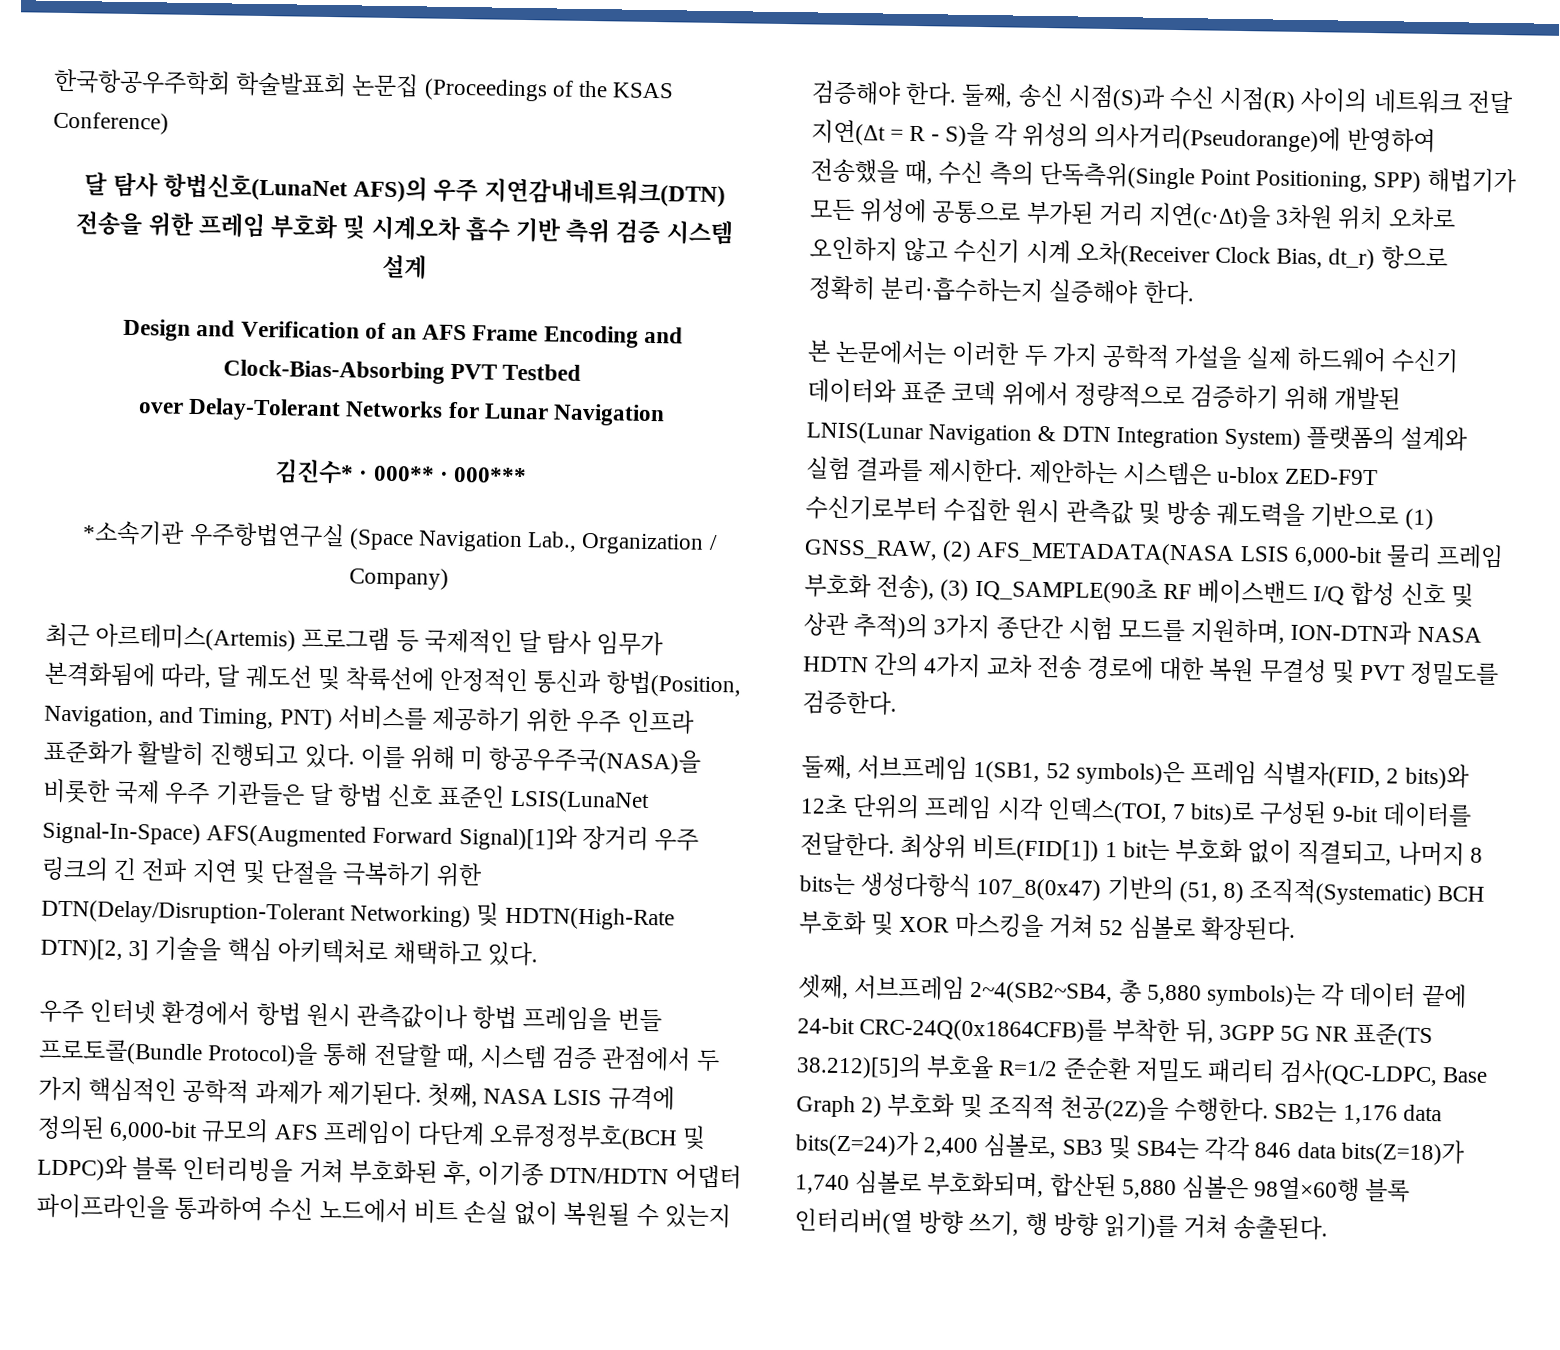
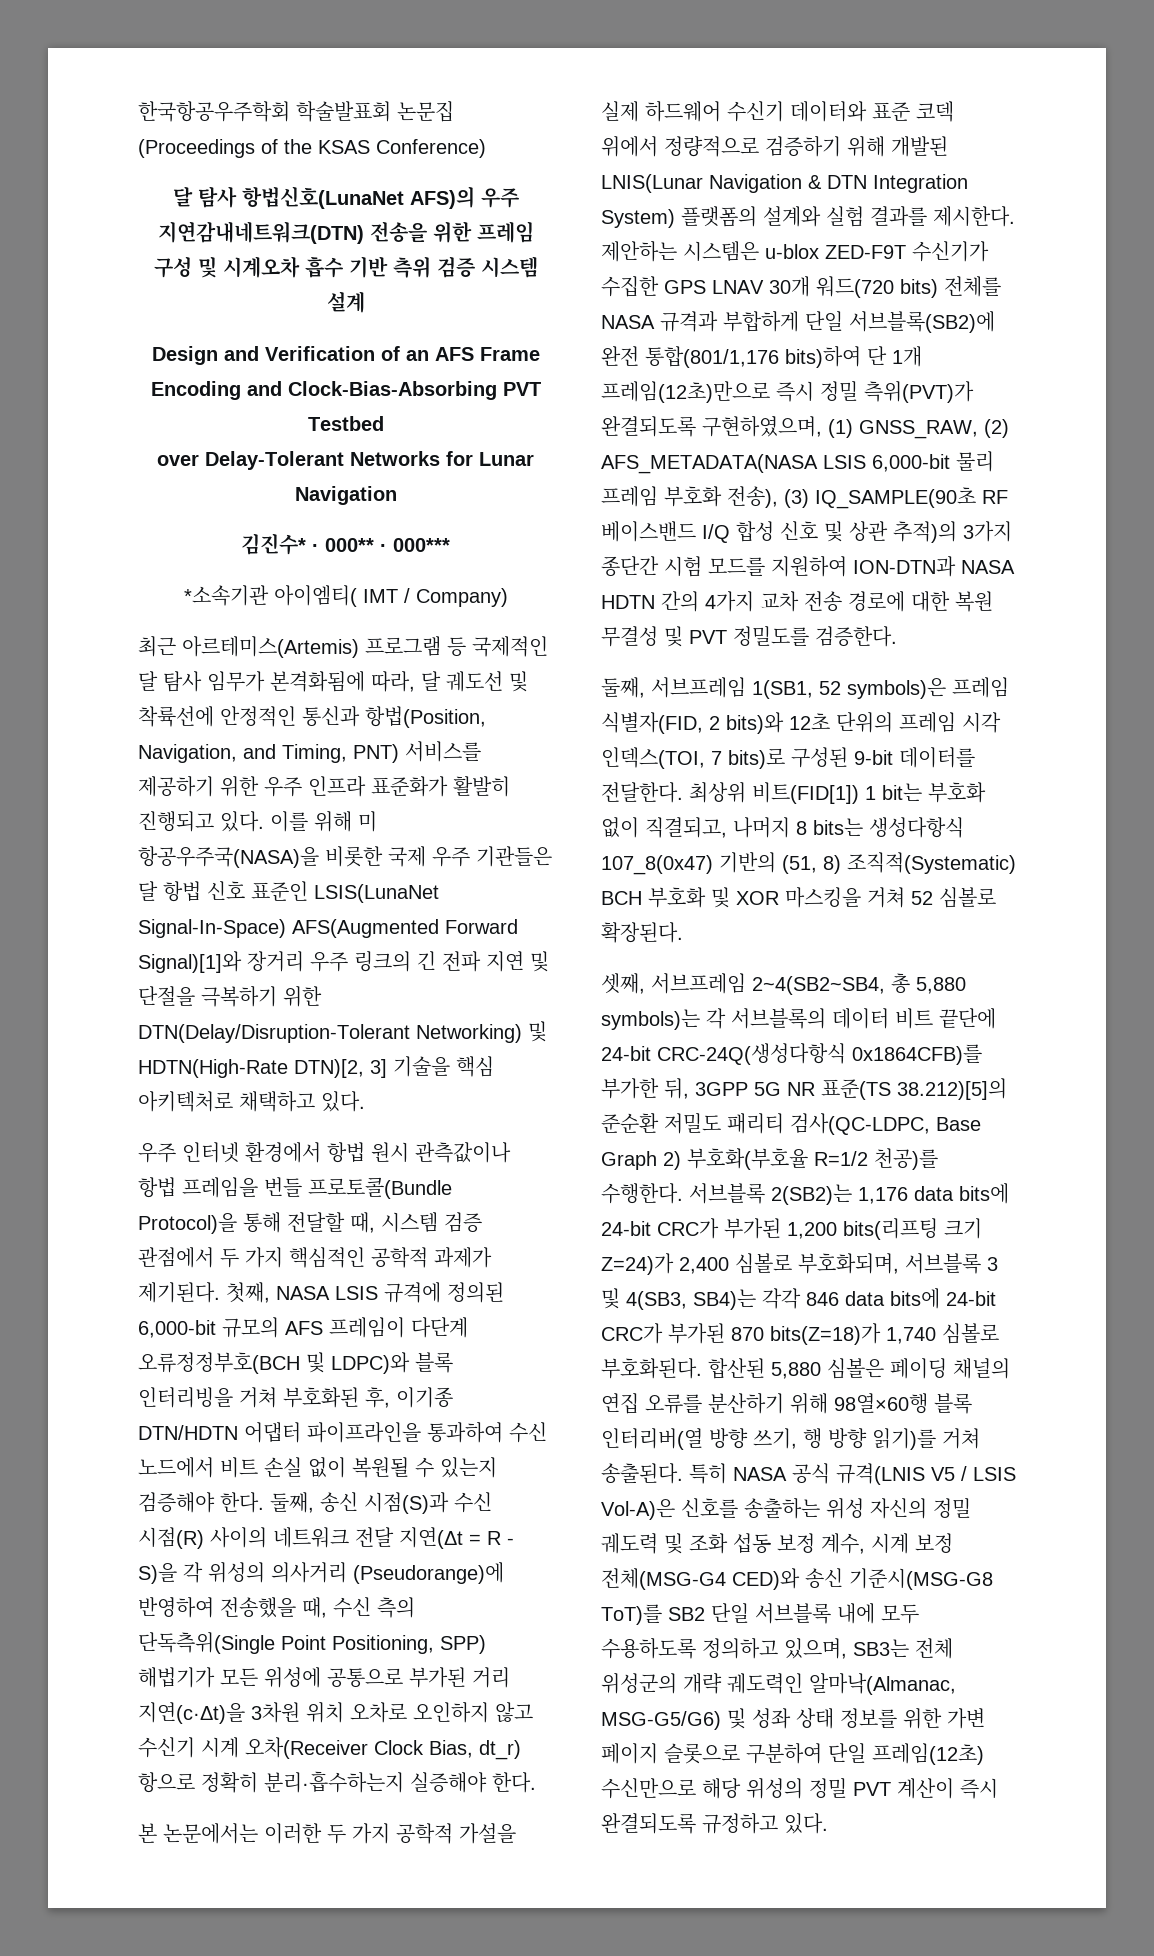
[270,214,340,240] 부호화 -> [153,257,192,278] 구성
[188,521,705,555] 우주항법연구실 (Space Navigation Lab., Organization -> [273,585,398,607] 아이엠티( IMT
[1094,123,1342,153] 의사거리(Pseudorange)에 -> [271,1562,504,1584] 의사거리 (Pseudorange)에
[805,495,1400,529] 수신기로부터 수집한 원시 관측값 및 방송 궤도력을 기반으로 -> [912,241,989,262] [601,276,1001,298] [601,311,995,333] [601,346,922,368] [601,381,974,403] [601,416,822,437] 수신기가 수집한 GPS LNAV 30개 워드(720 bits) 전체를 NASA 규격과 부합하게 단일 서브블록(SB2)에 완전 통합(801/1,176 bits)하여 단 1개 프레임(12초)만으로 즉시 정밀 측위(PVT)가 완결되도록 구현하였으며,
[1190,618,1286,644] 지원하며, -> [771,556,847,577] 지원하여
[1348,982,1467,1009] [797,1015,1181,1044] 데이터 끝에 24-bit CRC-24Q(0x1864CFB)를 부착한 -> [731,1008,996,1029] [601,1043,982,1065] [601,1078,659,1099] 서브블록의 데이터 비트 끝단에 24-bit CRC-24Q(생성다항식 0x1864CFB)를 부가한
[926,1054,1059,1080] 부호율 R=1/2 -> (1007, 1089) none
[887,1092,1442,1125] [795,1130,1336,1162] 부호화 및 조직적 천공(2Z)을 수행한다. SB2는 1,176 data bits(Z=24)가 2,400 심볼로, SB3 및 SB4는 각각 846 data -> [687,1148,938,1170] [601,1183,1009,1205] [601,1218,982,1240] [601,1253,998,1275] [601,1288,996,1310] [601,1323,764,1344] 부호화(부호율 R=1/2 천공)를 수행한다. 서브블록 2(SB2)는 1,176 data bits에 24-bit CRC가 부가된 1,200 bits(리프팅 크기 Z=24)가 2,400 심볼로 부호화되며, 서브블록 3 및 4(SB3, SB4)는 각각 846 data bits에 24-bit CRC가 부가된 870
[927,1171,1045,1198] 부호화되며, -> [601,1358,702,1379] 부호화된다.
(1250, 1187) none -> [890,1358,1010,1379] [601,1393,828,1414] 페이딩 채널의 연집 오류를 분산하기 위해
(1329, 1228) none -> [689,1463,1016,1485] [601,1498,971,1520] [601,1533,953,1554] [601,1568,993,1590] [601,1603,919,1625] [601,1638,953,1659] [601,1673,956,1695] [601,1708,985,1730] [601,1743,984,1765] [601,1778,998,1799] [601,1813,828,1834] 특히 NASA 공식 규격(LNIS V5 / LSIS Vol-A)은 신호를 송출하는 위성 자신의 정밀 궤도력 및 조화 섭동 보정 계수, 시계 보정 전체(MSG-G4 CED)와 송신 기준시(MSG-G8 ToT)를 SB2 단일 서브블록 내에 모두 수용하도록 정의하고 있으며, SB3는 전체 위성군의 개략 궤도력인 알마낙(Almanac, MSG-G5/G6) 및 성좌 상태 정보를 위한 가변 페이지 슬롯으로 구분하여 단일 프레임(12초) 수신만으로 해당 위성의 정밀 PVT 계산이 즉시 완결되도록 규정하고 있다.

